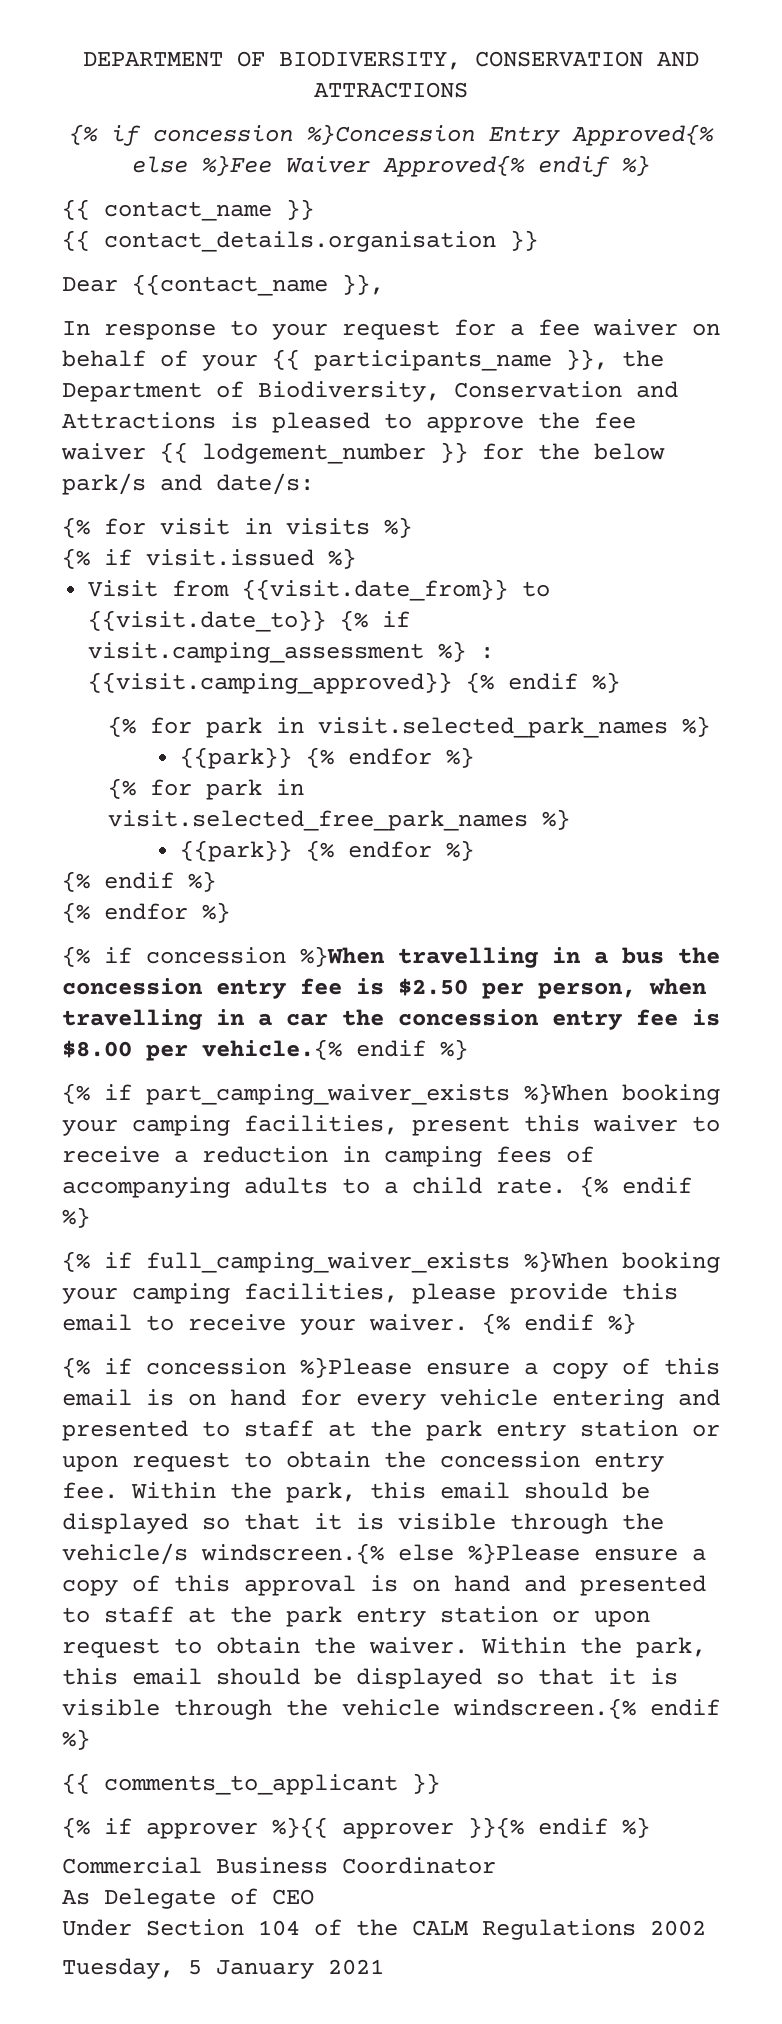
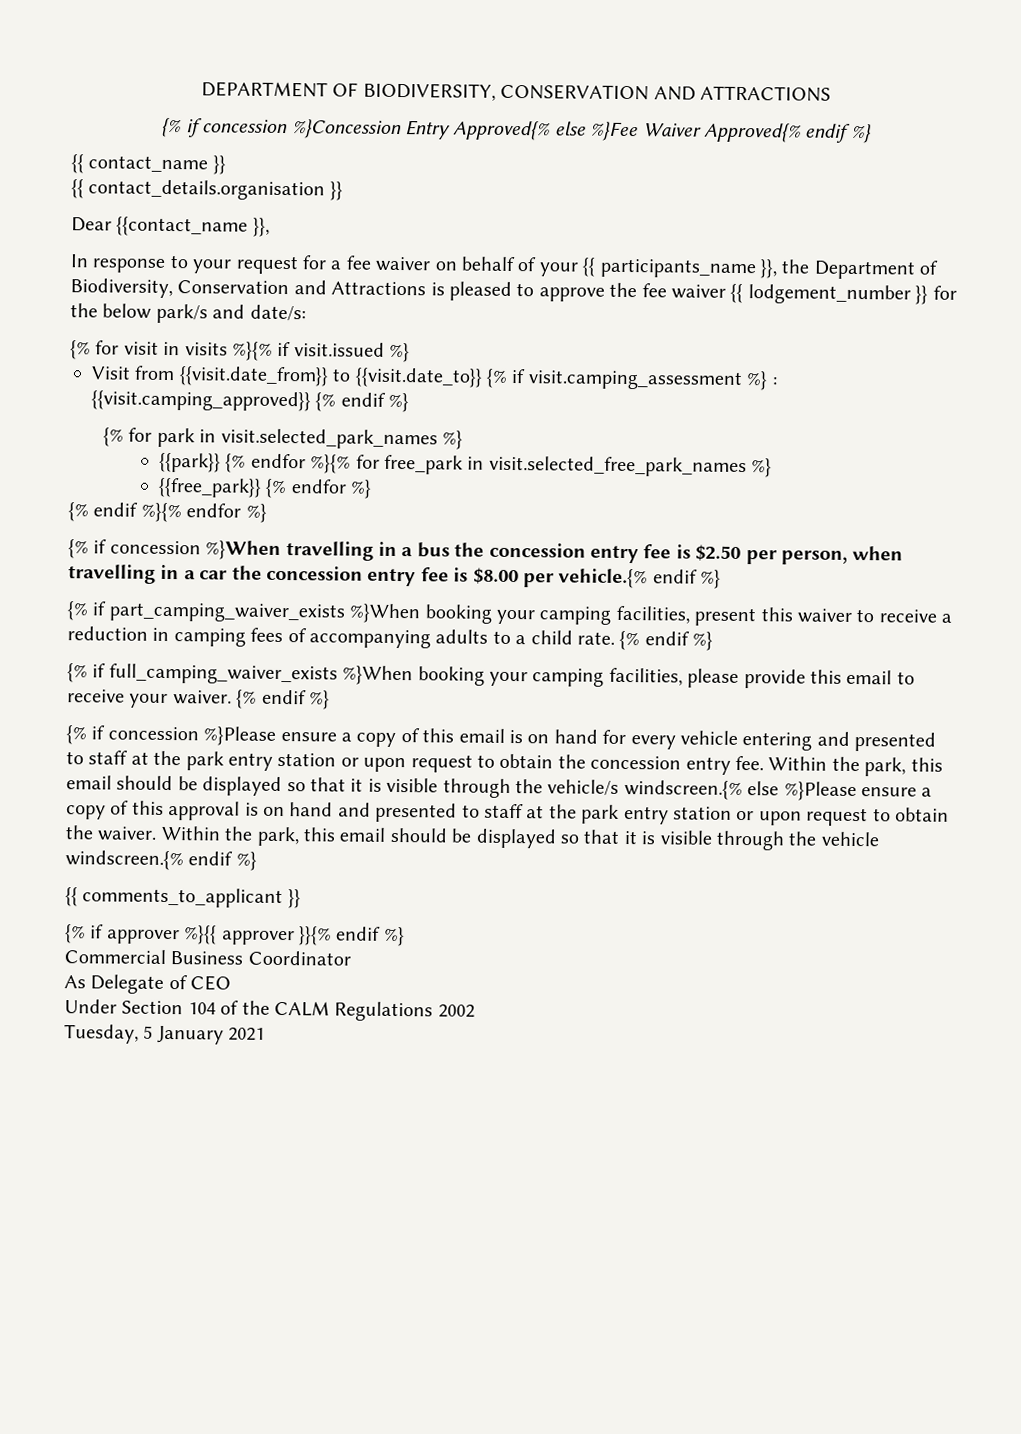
[384,517,412,538] [62,548,90,569] %} // {% -> [232,341,273,361] %}{%
[446,747,475,768] [107,778,262,800] %} // {% for park -> [310,454,463,475] %}{% for free_park
[180,840,293,862] {{park}} -> [157,477,262,498] {{free_park}}
[188,871,216,892] [62,902,90,923] %} // {% -> [140,502,182,523] %}{%

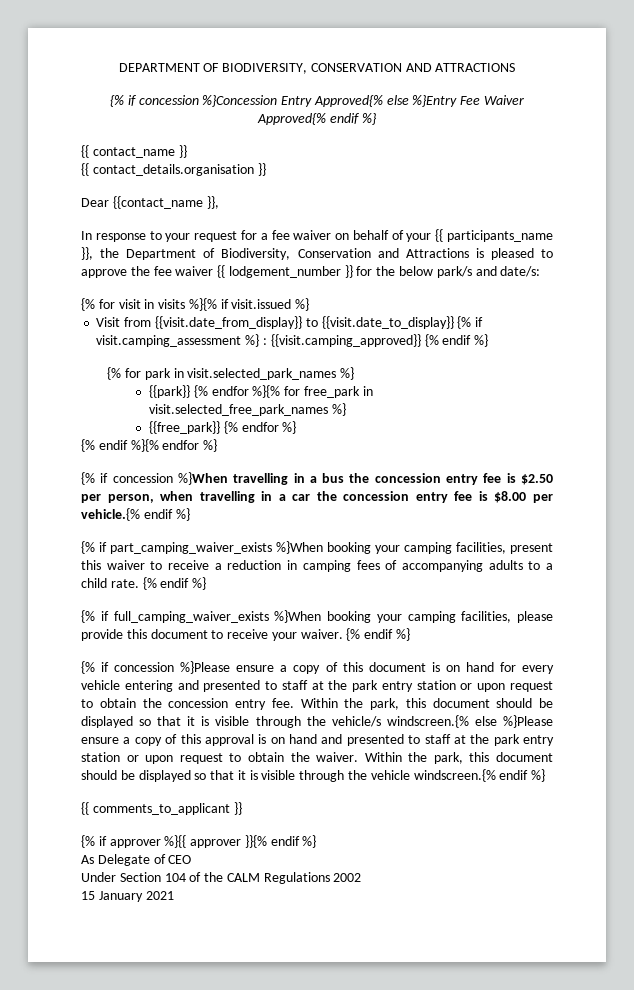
[590,121,639,142] %}Fee -> [412,95,481,107] %}Entry Fee
[178,366,483,388] {{visit.date_from}} to {{visit.date_to}} -> [154,316,454,329] {{visit.date_from_display}} to {{visit.date_to_display}}
[846,669,893,685] email -> [150,629,208,639] document
[458,728,505,743] email -> [368,662,426,672] document
[66,775,112,790] email -> [432,698,490,708] document
[339,827,387,842] email -> [495,752,553,762] document
[64,949,351,966] // Commercial Business Coordinator -> (317, 841) none
[64,1024,154,1044] Tuesday, 5 -> [81,891,95,900] 15

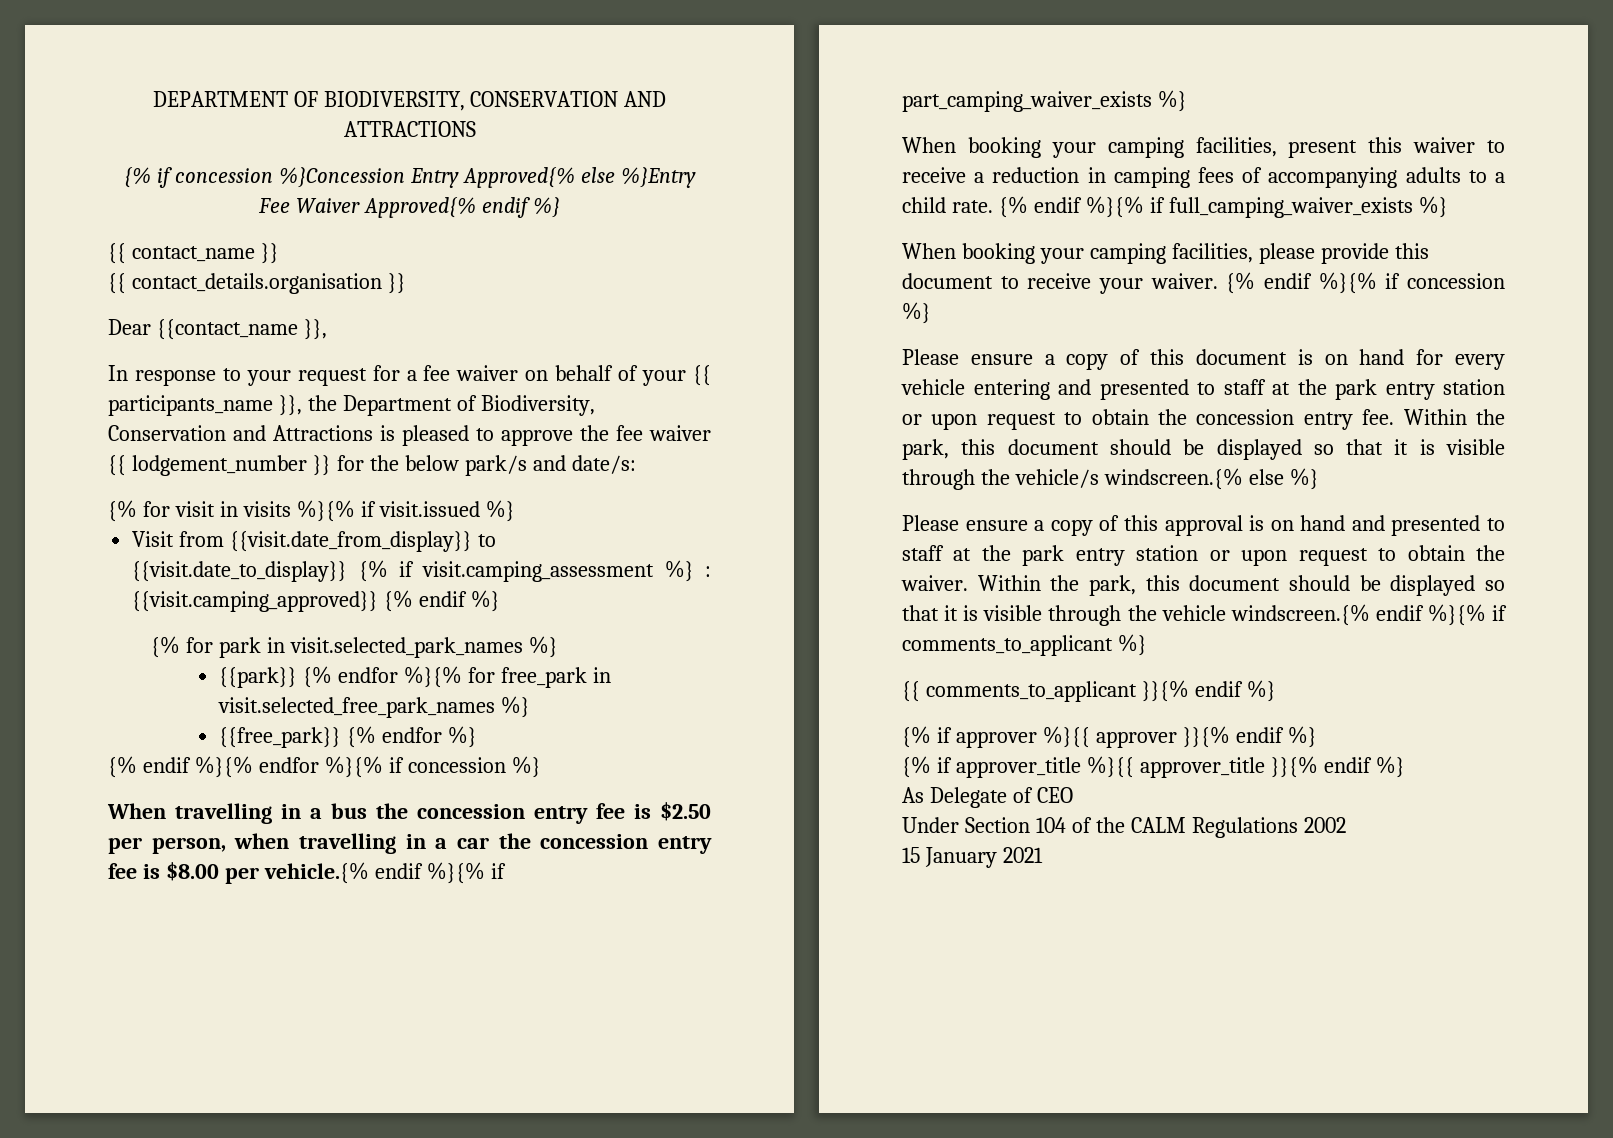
[203,439,218,452] [81,472,228,485] %} // {% if concession %}When -> [324,756,541,778] [107,803,166,819] %}{% if concession %} // When
[175,508,190,521] [81,541,323,554] %} // {% if part_camping_waiver_exists %}When -> [426,862,506,884] [902,90,1187,112] [902,137,956,153] %}{% if part_camping_waiver_exists %} // When
[192,577,207,590] [81,610,322,623] %} // {% if full_camping_waiver_exists %}When -> [1085,196,1448,218] [902,243,956,259] %}{% if full_camping_waiver_exists %} // When
[396,628,411,641] [81,661,231,674] %} // {% if concession %}Please -> [1318,272,1505,294] [902,302,931,324] [902,349,959,365] %}{% if concession %} // Please
[502,715,553,728] %}Please -> [1289,468,1319,490] [902,515,959,531] %} // Please
(529, 775) none -> [1427,604,1507,626] [902,635,1113,656] %}{% if comments_to_applicant
[233,802,242,815] }} -> [1141,680,1276,702] }}{% endif %}
(317, 841) none -> [902,756,1405,778] // {% if approver_title %}{{ approver_title }}{% endif %}

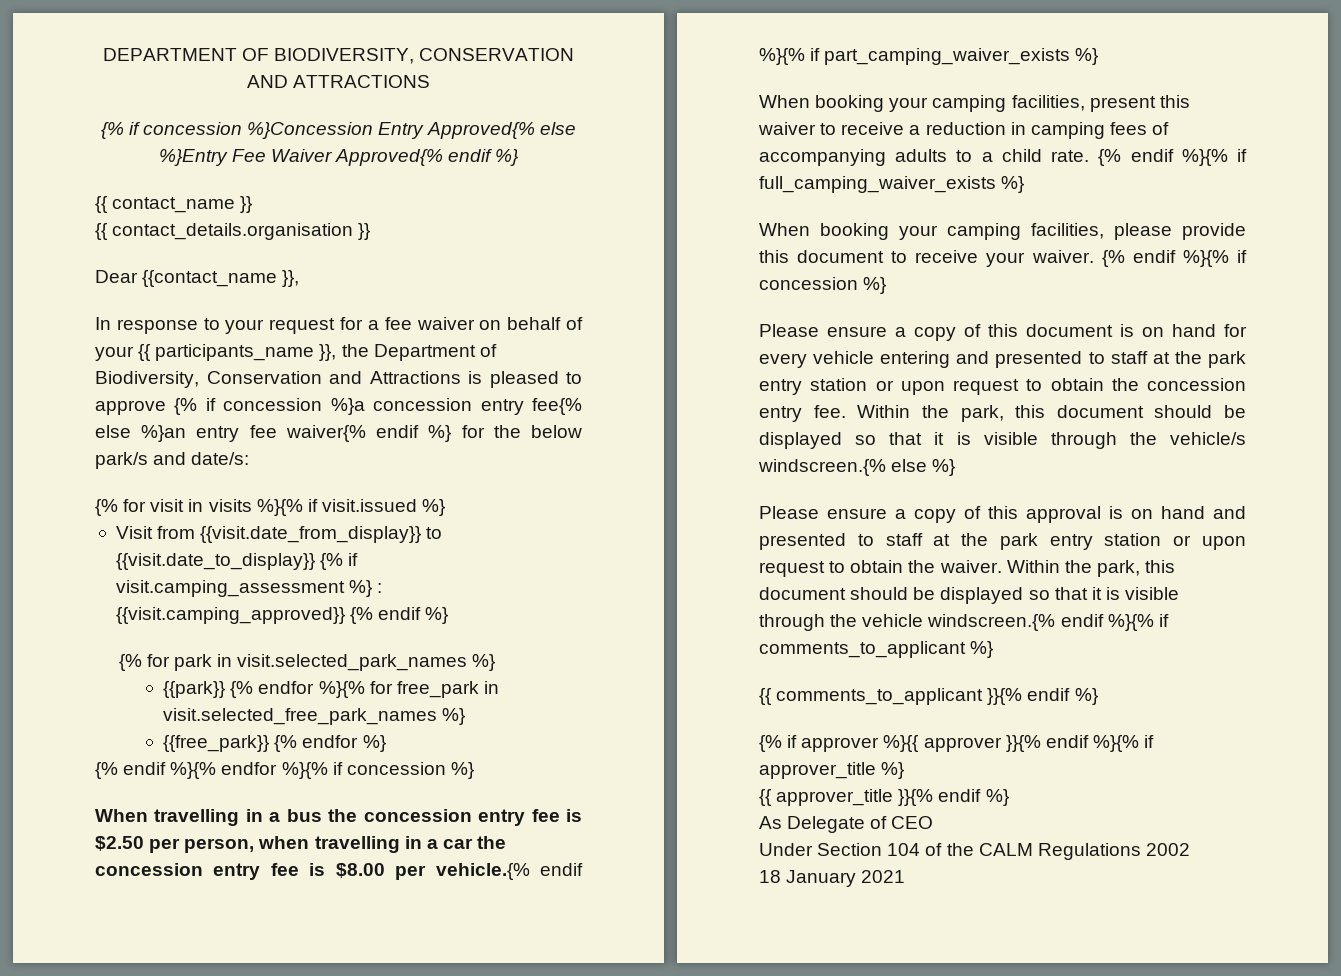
[580,425,711,441] [108,455,331,476] the fee waiver {{ lodgement_number }} -> [174,398,582,415] [95,425,452,442] {% if concession %}a concession entry fee{% else %}an entry fee waiver{% endif %}
[1287,726,1317,748] [902,756,1134,778] %} // {% if approver_title %}{{ -> [1092,735,1155,752] [759,762,905,779] [759,789,772,806] %}{% if approver_title %} // {{
[902,847,920,863] 15 -> [759,870,781,883] 18

